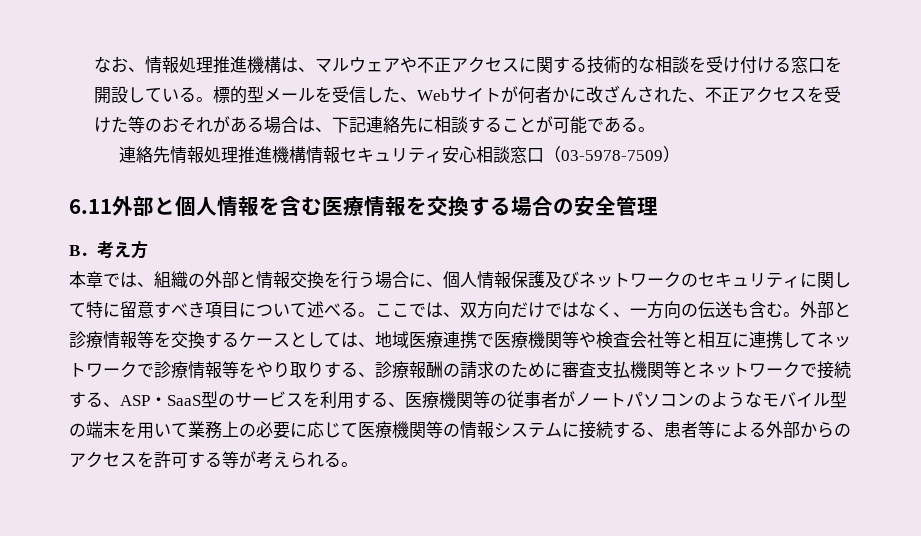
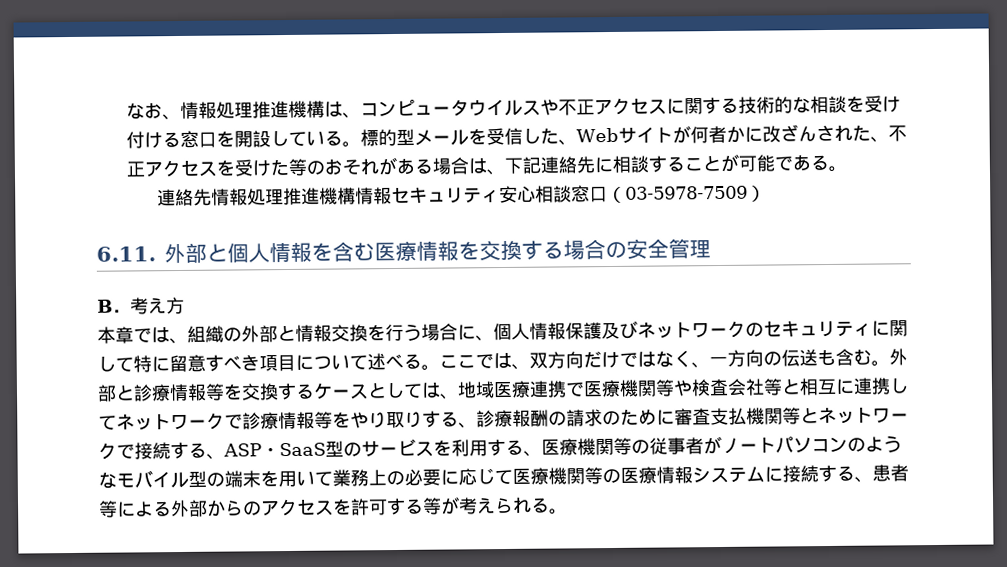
[314,56,400,73] マルウェア -> [359,98,541,117] コンピュータウイルス
[69,199,112,214] 6.11 -> [96,246,156,262] 6.11.
(460, 430) none -> [620,466,657,484] 医療

